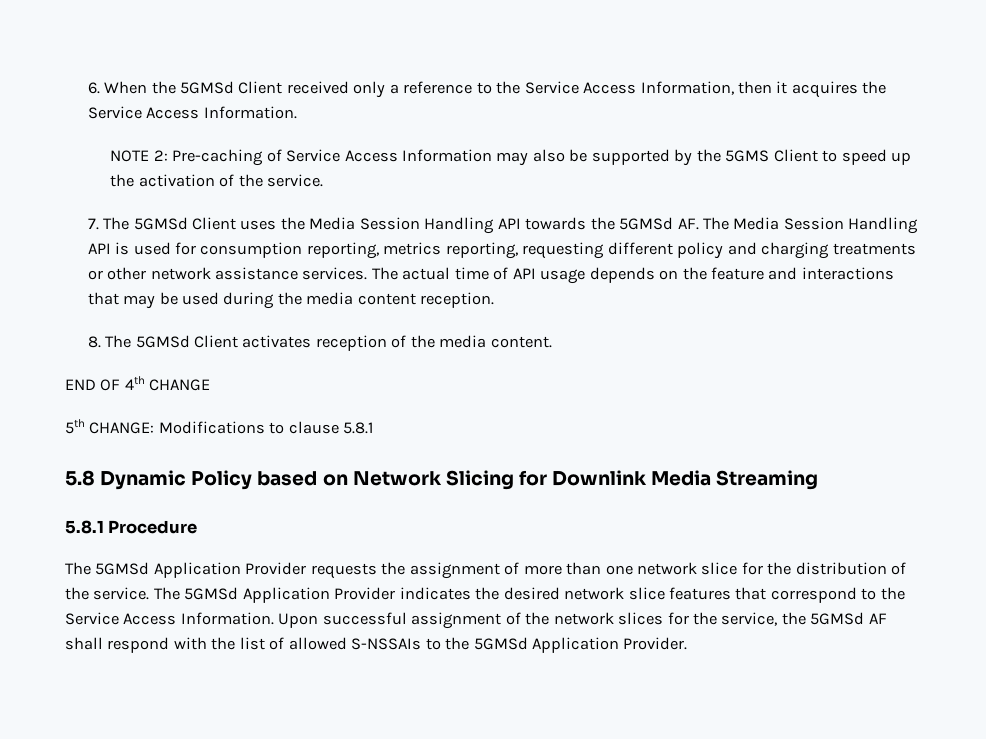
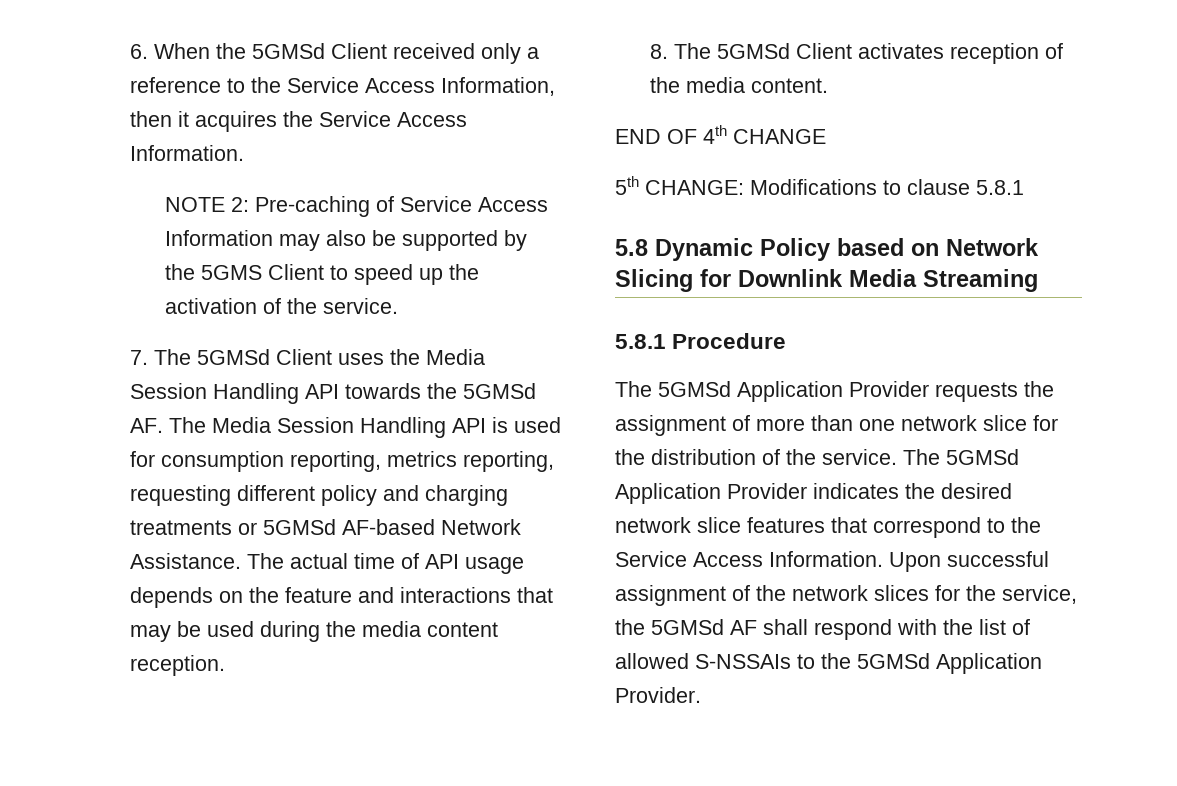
[107,267,368,280] other network assistance services. -> [262,519,521,535] [129,553,241,569] 5GMSd AF-based Network Assistance.

